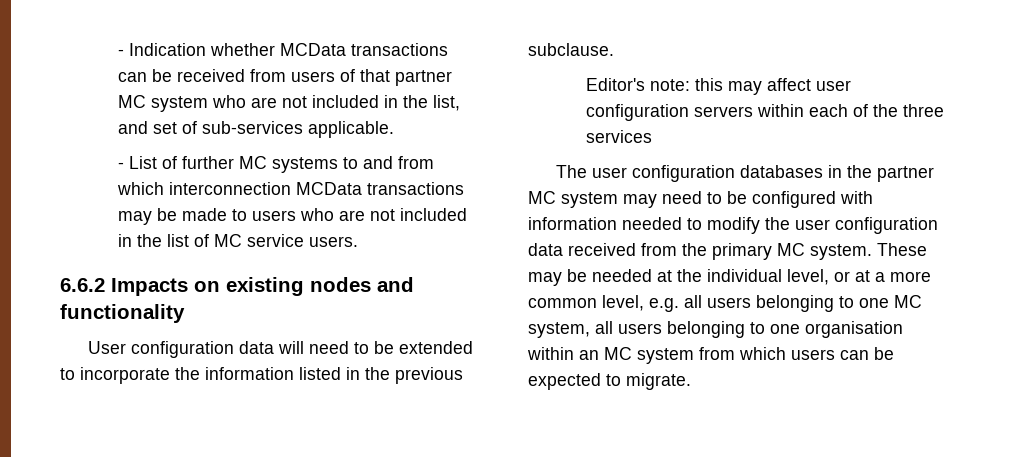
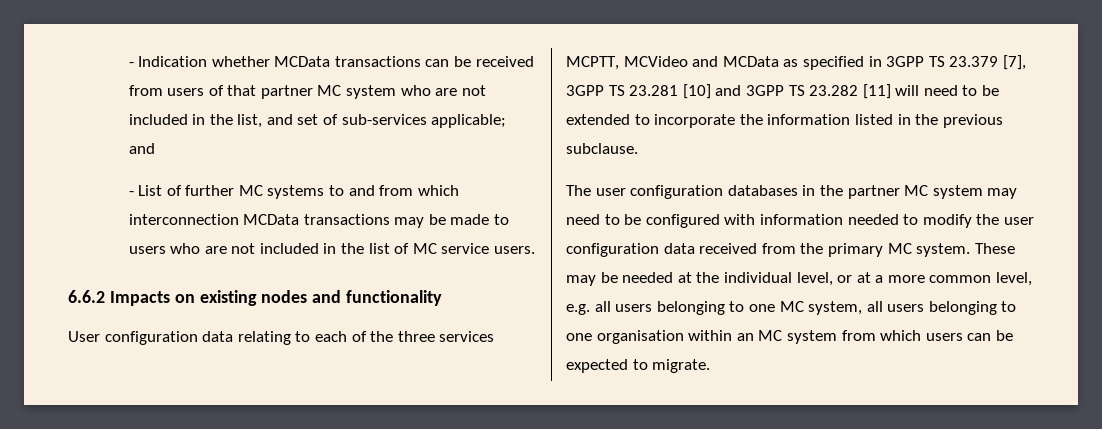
[307,121,394,138] applicable. -> [431,114,507,128] [128,143,155,154] applicable; and
(275, 347) none -> [237,331,495,345] [566,55,1026,70] [566,84,891,99] relating to each of the three services MCPTT, MCVideo and MCData as specified in 3GPP TS 23.379 [7], 3GPP TS 23.281 [10] and 3GPP TS 23.282 [11]
[585,78,851,95] [585,104,944,121] [585,130,652,143] // Editor's note: this may affect user configuration servers within each of the three services -> (638, 148) none

